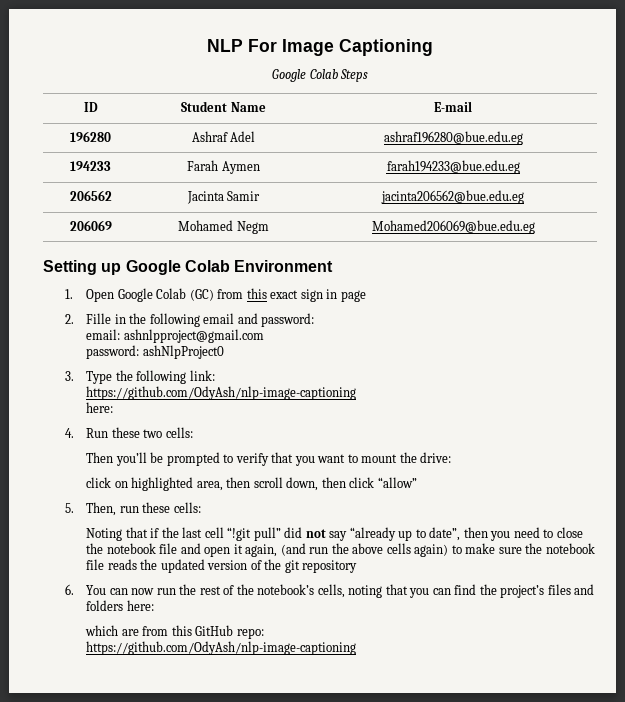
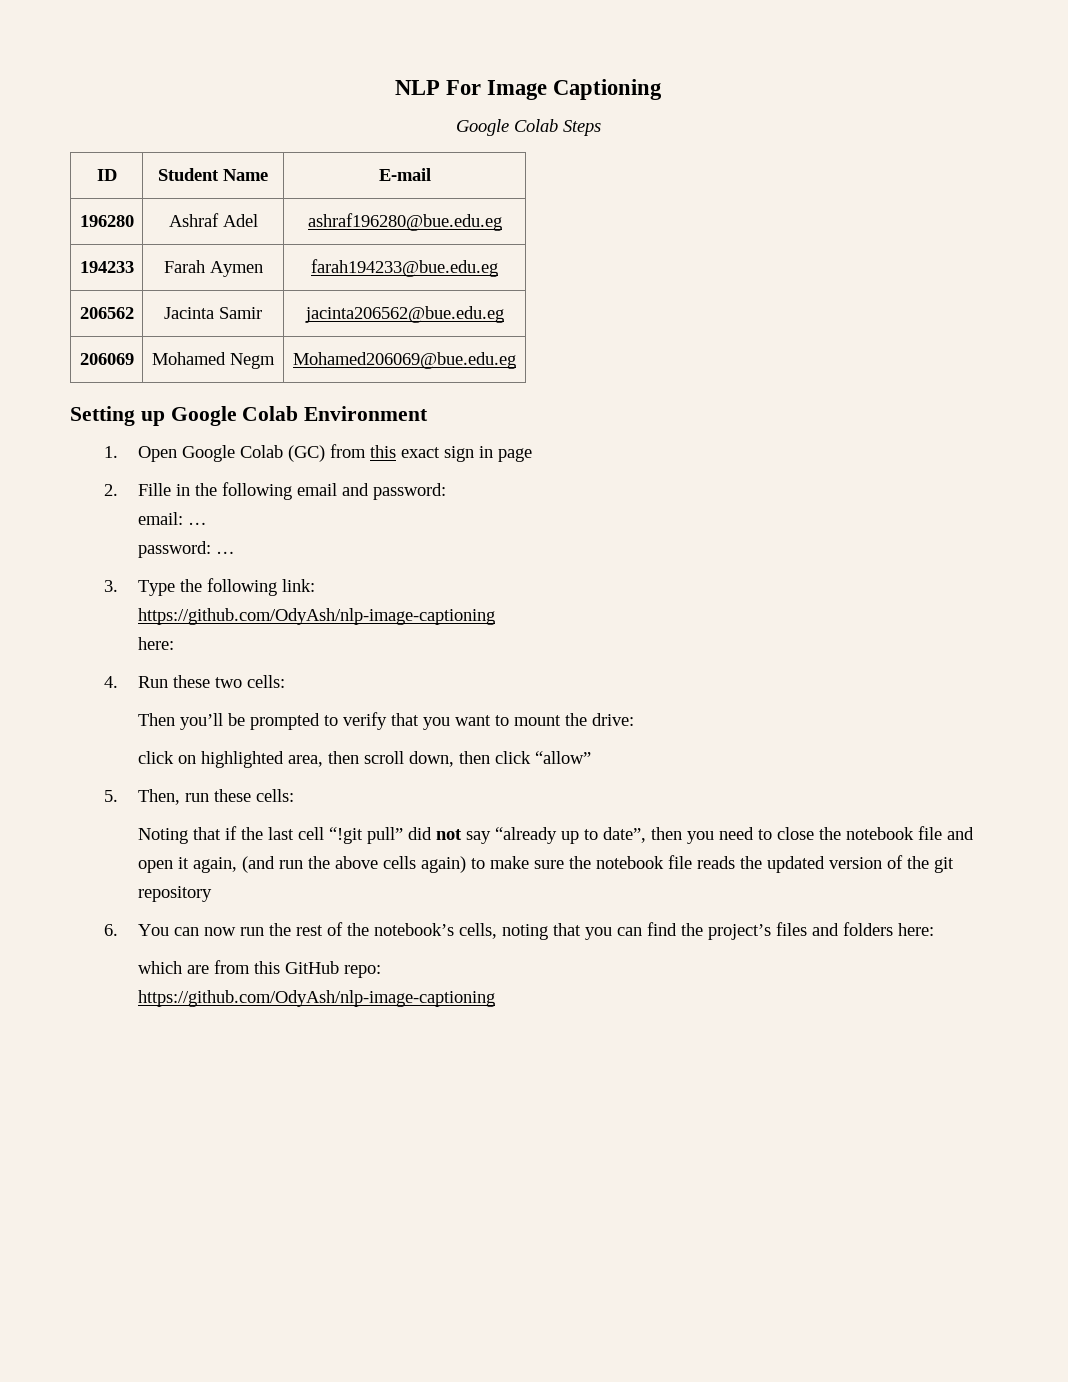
[123,329,264,343] [86,345,224,359] ashnlpproject@gmail.com // password: ashNlpProject0 -> [187,522,207,525] [137,541,235,558] … // password: …

